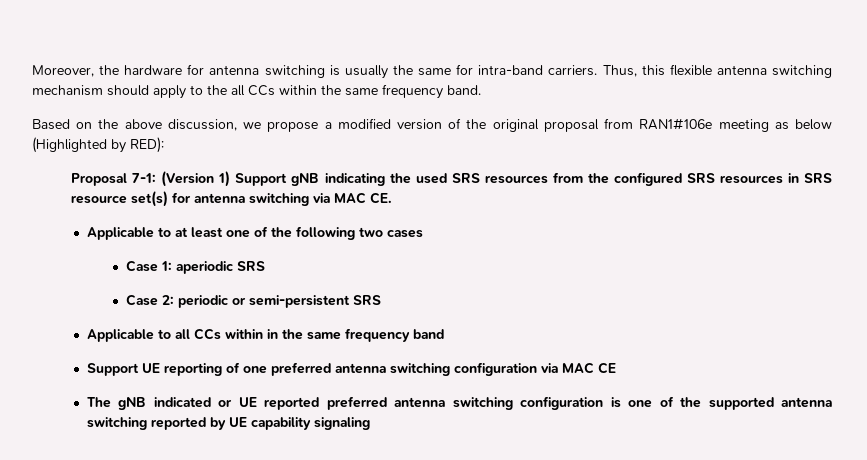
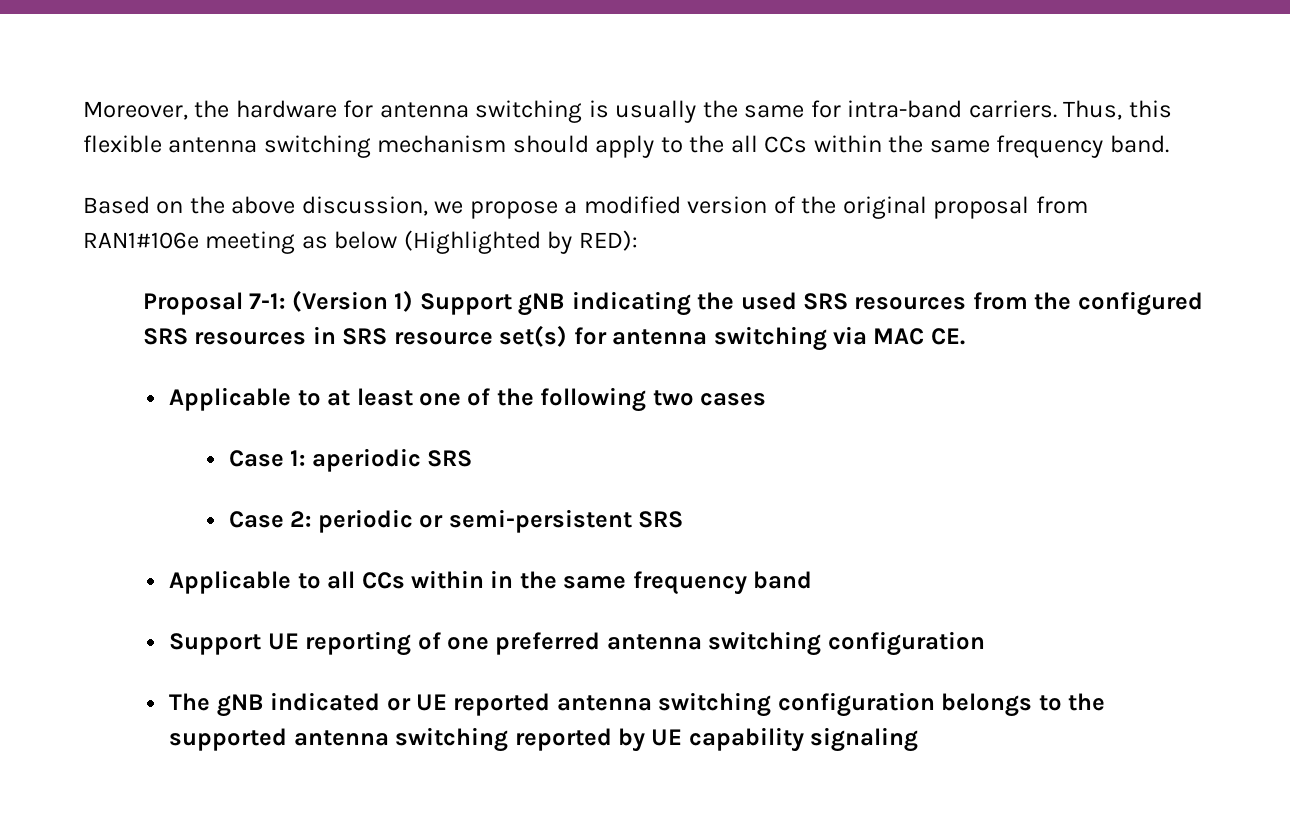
[540,362,616,374] via MAC CE -> (985, 643) none
[326,396,674,410] preferred antenna switching configuration is one of -> [556,692,1062,717] antenna switching configuration belongs to

